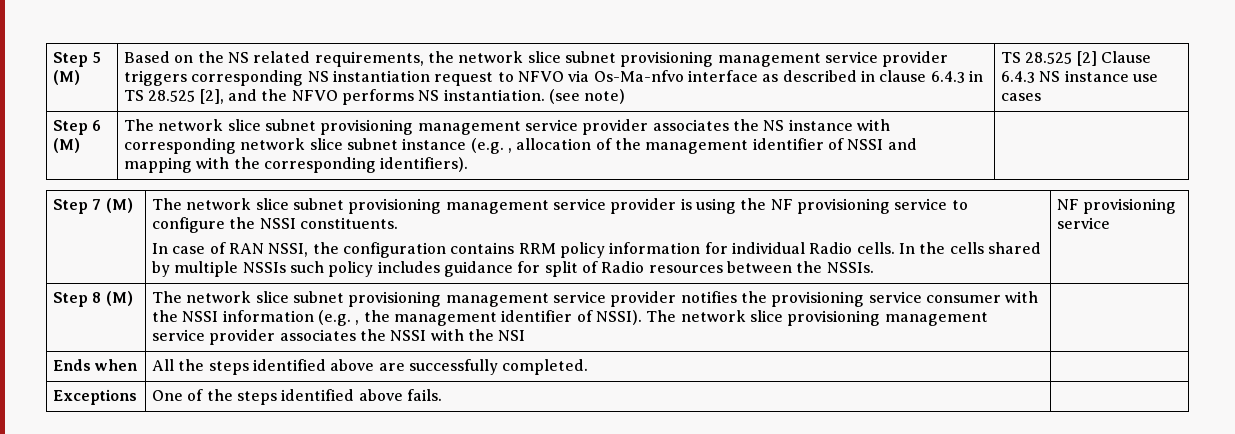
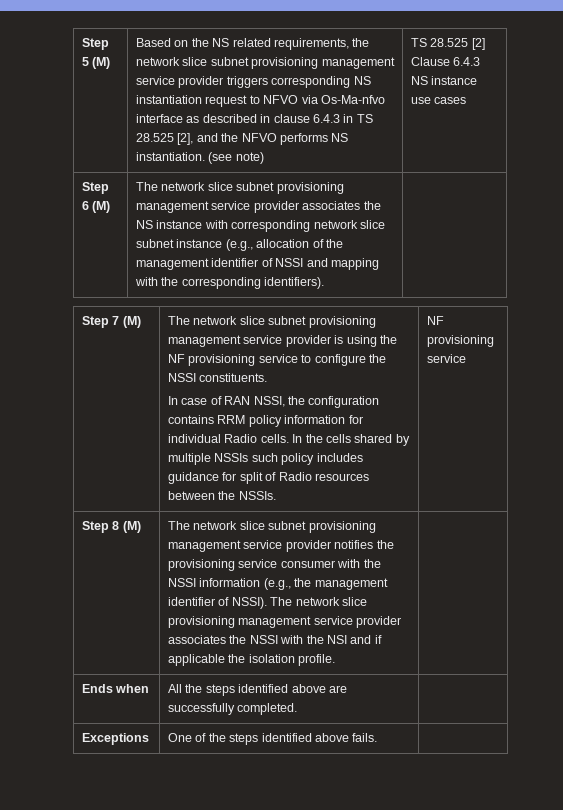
[470,138,513,154] (e.g. , -> [225,239,253,251] (e.g.,
[318,310,360,326] (e.g. , -> [263,578,291,590] (e.g.,
(526, 335) none -> [350,635,382,644] [168,654,336,666] and if applicable the isolation profile.

